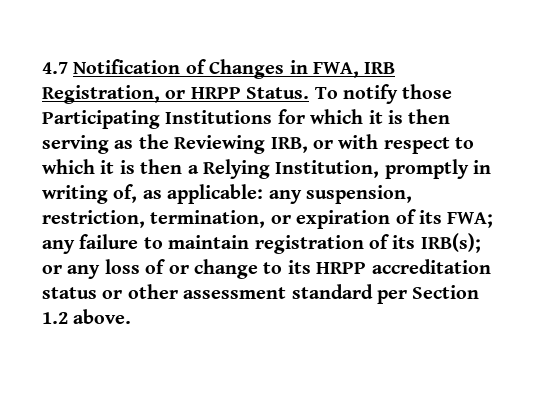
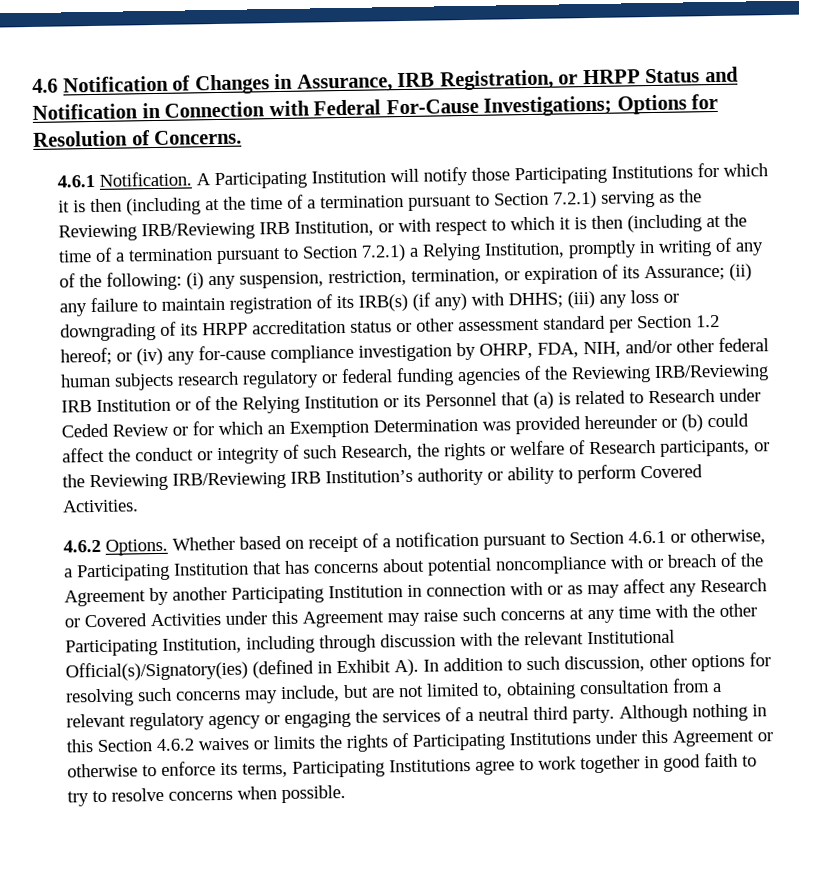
[42,62,68,74] 4.7 -> [32,78,58,93] 4.6
[313,62,359,78] FWA, -> [296,73,393,93] Assurance,
[246,87,338,99] Status. To -> [645,66,739,84] [32,93,719,120] [33,129,243,147] [57,168,420,190] Status and Notification in Connection with Federal For-Cause Investigations; Options for Resolution of Concerns. // 4.6.1 Notification. A Participating Institution will
(451, 116) none -> [126,190,598,216] (including at the time of a termination pursuant to Section 7.2.1)
[270,137,308,153] IRB, -> [141,220,375,241] IRB/Reviewing IRB Institution,
(183, 166) none -> [627,213,748,233] [58,243,407,265] (including at the time of a termination pursuant to Section 7.2.1)
[113,184,264,204] of, as applicable: -> [715,237,765,256] [59,271,205,291] of any of the following: (i)
[447,212,494,228] FWA; -> [644,263,753,282] Assurance; (ii)
[420,233,481,253] [42,259,283,279] IRB(s); or any loss of or change to -> [358,289,680,312] [60,321,178,342] IRB(s) (if any) with DHHS; (iii) any loss or downgrading of
[73,309,132,324] above. -> [60,337,770,366] [60,364,770,391] [61,388,762,414] [61,413,750,438] [62,439,771,465] [62,464,704,492] [62,499,140,513] [63,528,767,556] [64,552,765,582] [64,578,768,607] [64,603,758,628] [65,629,676,657] [65,652,772,682] [65,678,723,707] [66,703,768,731] [66,729,774,753] [67,752,758,778] [67,785,347,807] hereof; or (iv) any for-cause compliance investigation by OHRP, FDA, NIH, and/or other federal human subjects research regulatory or federal funding agencies of the Reviewing IRB/Reviewing IRB Institution or of the Relying Institution or its Personnel that (a) is related to Research under Ceded Review or for which an Exemption Determination was provided hereunder or (b) could affect the conduct or integrity of such Research, the rights or welfare of Research participants, or the Reviewing IRB/Reviewing IRB Institution’s authority or ability to perform Covered Activities. // 4.6.2 Options. Whether based on receipt of a notification pursuant to Section 4.6.1 or otherwise, a Participating Institution that has concerns about potential noncompliance with or breach of the Agreement by another Participating Institution in connection with or as may affect any Research or Covered Activities under this Agreement may raise such concerns at any time with the other Participating Institution, including through discussion with the relevant Institutional Official(s)/Signatory(ies) (defined in Exhibit A). In addition to such discussion, other options for resolving such concerns may include, but are not limited to, obtaining consultation from a relevant regulatory agency or engaging the services of a neutral third party. Although nothing in this Section 4.6.2 waives or limits the rights of Participating Institutions under this Agreement or otherwise to enforce its terms, Participating Institutions agree to work together in good faith to try to resolve concerns when possible.

